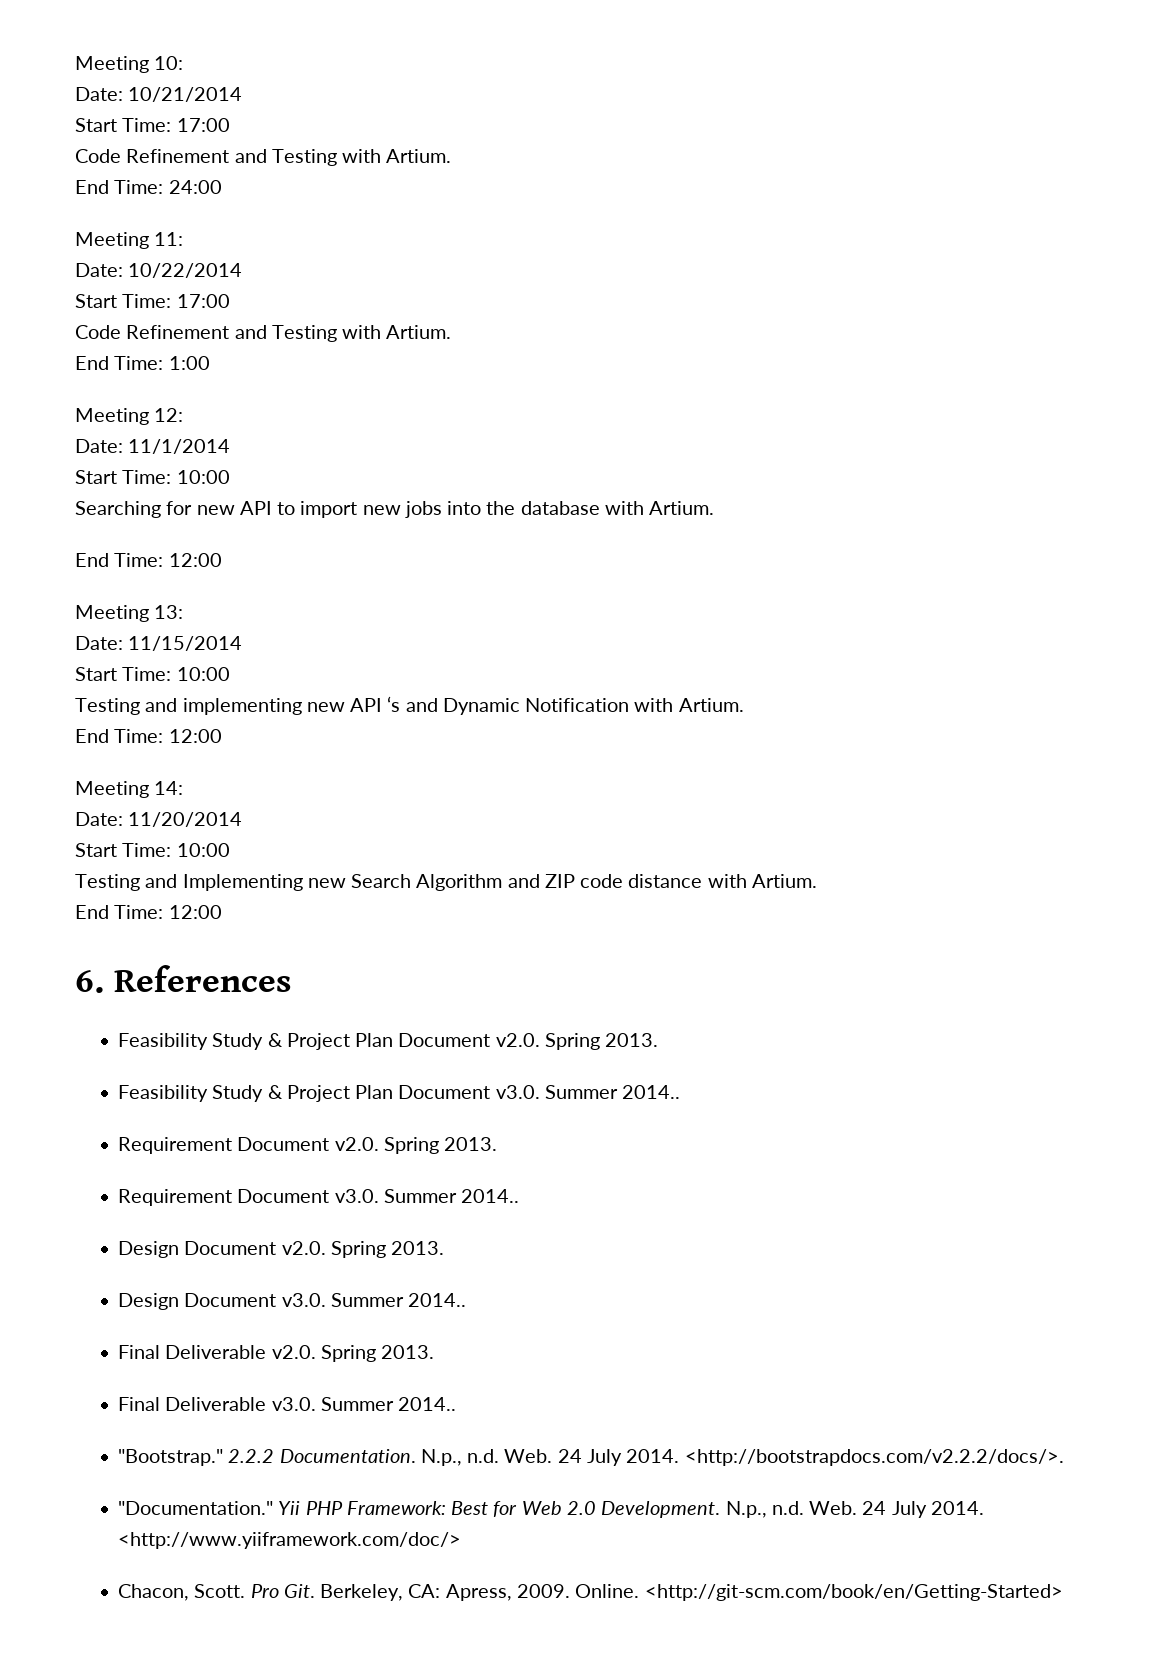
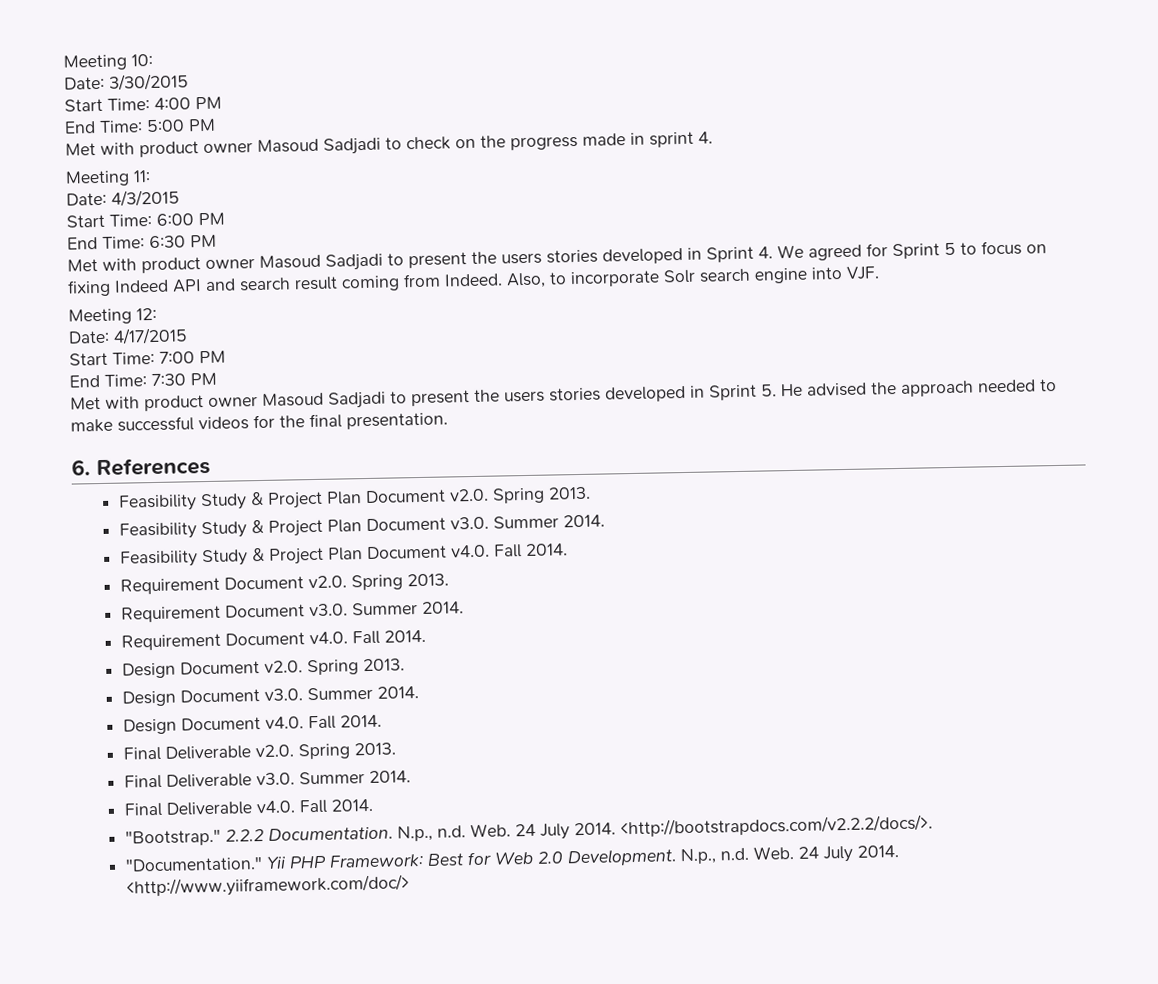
[128,87,243,102] [75,118,230,132] [75,149,452,166] [75,180,222,194] 10/21/2014 // Start Time: 17:00 // Code Refinement and Testing with Artium. // End Time: 24:00 -> [109,73,189,91] [64,96,222,112] [64,118,216,134] [65,131,713,158] 3/30/2015 // Start Time: 4:00 PM // End Time: 5:00 PM // Met with product owner Masoud Sadjadi to check on the progress made in sprint 4.
[128,263,243,278] [75,294,230,308] [75,325,452,342] [75,356,210,370] 10/22/2014 // Start Time: 17:00 // Code Refinement and Testing with Artium. // End Time: 1:00 -> [111,189,180,207] [66,212,225,228] [67,234,217,250] [67,240,1047,274] [67,266,880,297] 4/3/2015 // Start Time: 6:00 PM // End Time: 6:30 PM // Met with product owner Masoud Sadjadi to present the users stories developed in Sprint 4. We agreed for Sprint 5 to focus on fixing Indeed API and search result coming from Indeed. Also, to incorporate Solr search engine into VJF.
[128,439,231,454] [75,470,230,484] [75,501,715,518] [75,553,222,567] [75,605,184,622] [75,636,243,651] [75,667,230,681] [75,696,744,715] [75,729,222,743] [75,781,184,798] [75,812,243,827] [75,843,230,857] [75,874,817,891] [75,905,222,919] 11/1/2014 // Start Time: 10:00 // Searching for new API to import new jobs into the database with Artium. // End Time: 12:00 // Meeting 13: // Date: 11/15/2014 // Start Time: 10:00 // Testing and implementing new API ‘s and Dynamic Notification with Artium. // End Time: 12:00 // Meeting 14: // Date: 11/20/2014 // Start Time: 10:00 // Testing and Implementing new Search Algorithm and ZIP code distance with Artium. // End Time: 12:00 -> [113,327,188,345] [69,350,226,366] [69,372,217,388] [70,378,1057,412] [70,412,448,433] 4/17/2015 // Start Time: 7:00 PM // End Time: 7:30 PM // Met with product owner Masoud Sadjadi to present the users stories developed in Sprint 5. He advised the approach needed to make successful videos for the final presentation.
[622,1085,681,1099] 2014.. -> [563,514,606,528] [120,543,569,568] 2014. // Feasibility Study & Project Plan Document v4.0. Fall 2014.
[461,1189,520,1203] 2014.. -> [422,601,465,614] [121,629,427,651] 2014. // Requirement Document v4.0. Fall 2014.
[408,1293,467,1307] 2014.. -> [377,686,420,699] [123,714,383,735] 2014. // Design Document v4.0. Fall 2014.
[398,1397,457,1411] 2014.. -> [369,770,412,784] [124,798,374,817] 2014. // Final Deliverable v4.0. Fall 2014.
[118,1584,1063,1601] // Chacon, Scott. Pro Git. Berkeley, CA: Apress, 2009. Online. <http://git-scm.com/book/en/Getting-Started> -> (411, 886) none

